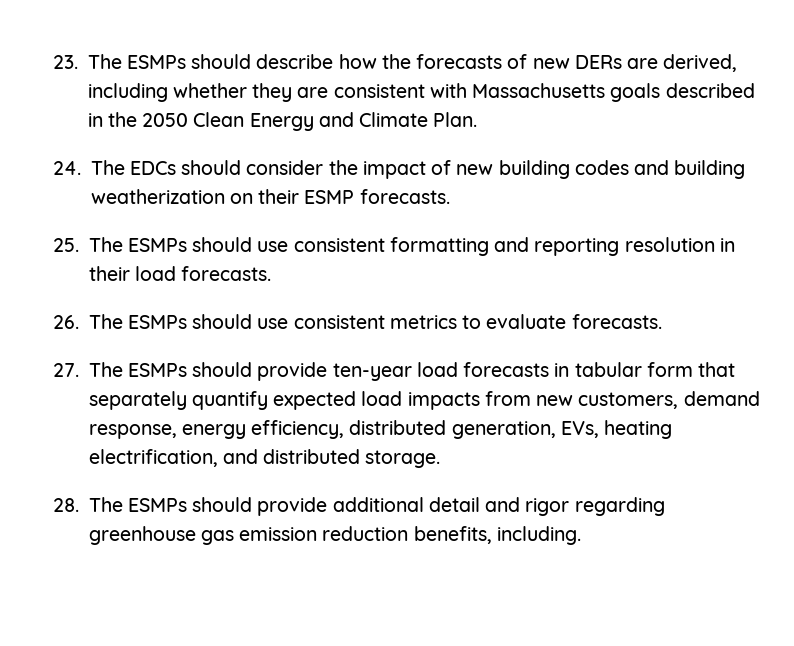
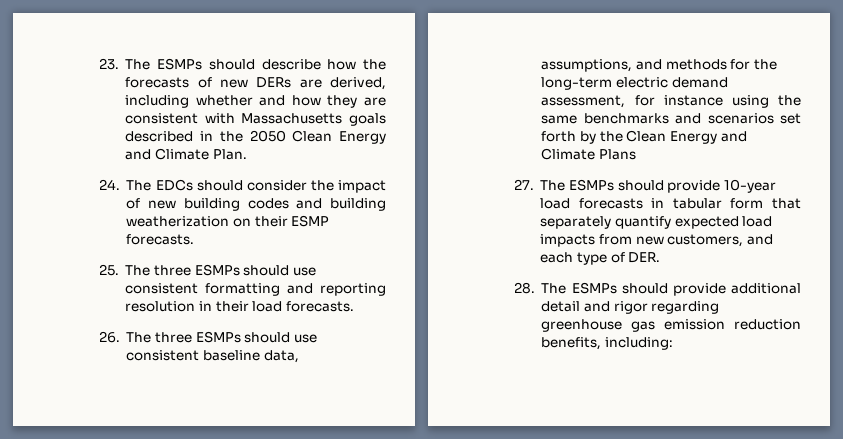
(247, 90) none -> [259,95,321,106] and how
(123, 244) none -> [154,265,192,276] three
[127,314,662,329] ESMPs should use consistent metrics to evaluate forecasts. -> [155,331,317,343] [126,350,299,363] [541,59,777,72] [541,77,728,90] [541,95,801,108] [541,113,801,124] [541,130,747,144] [541,148,637,160] three ESMPs should use consistent baseline data, assumptions, and methods for the long-term electric demand assessment, for instance using the same benchmarks and scenarios set forth by the Clean Energy and Climate Plans
[332,363,412,381] ten-year -> [723,179,776,193] 10-year
[683,391,760,406] [88,420,673,439] [88,449,441,468] demand response, energy efficiency, distributed generation, EVs, heating electrification, and distributed storage. -> [746,234,773,245] [540,252,661,265] and each type of DER.
[496,526,581,545] including. -> [605,337,674,350] including:

